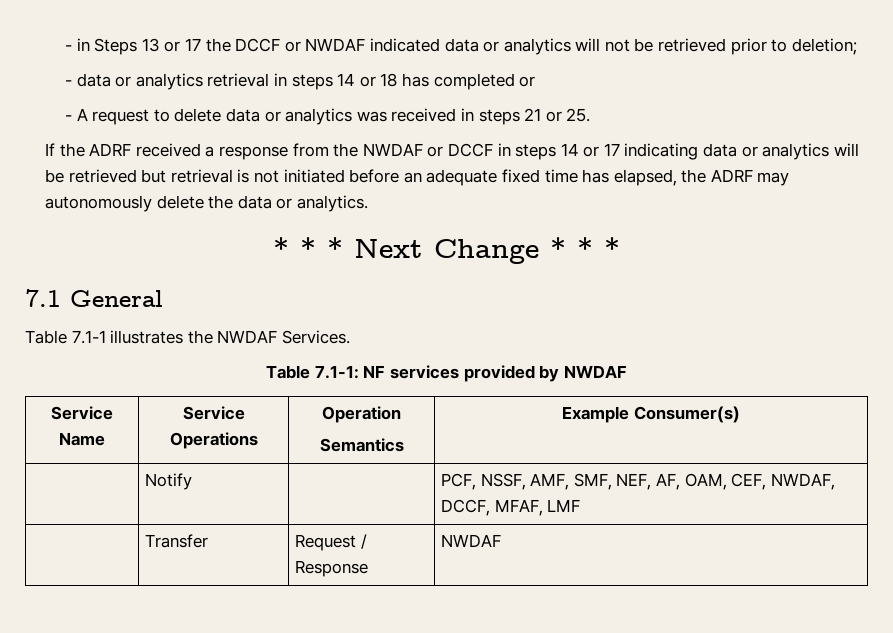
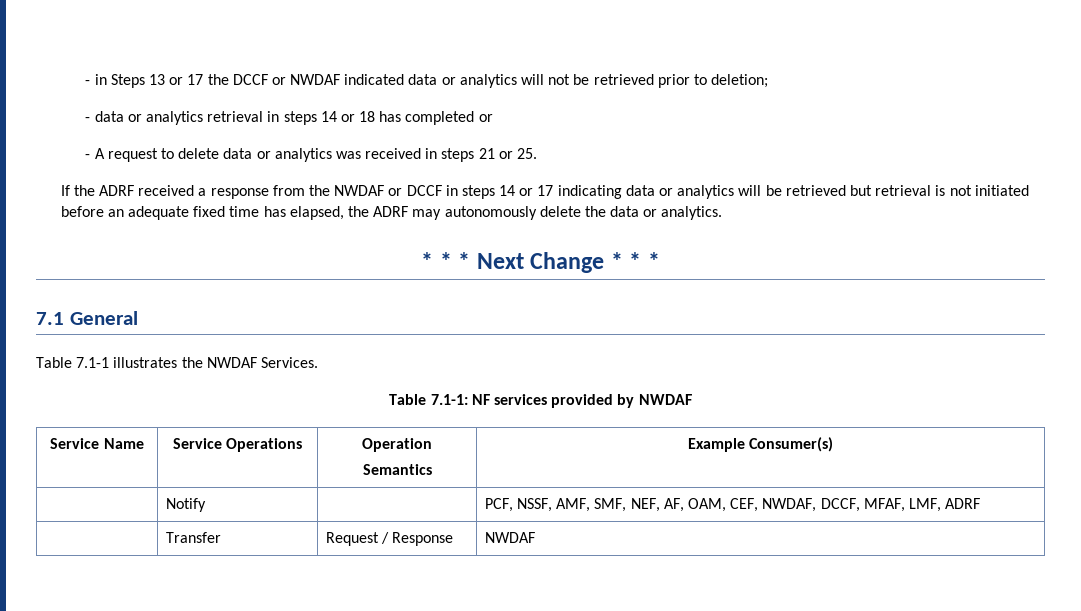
[547,499,581,512] LMF -> [908,498,981,512] LMF, ADRF

